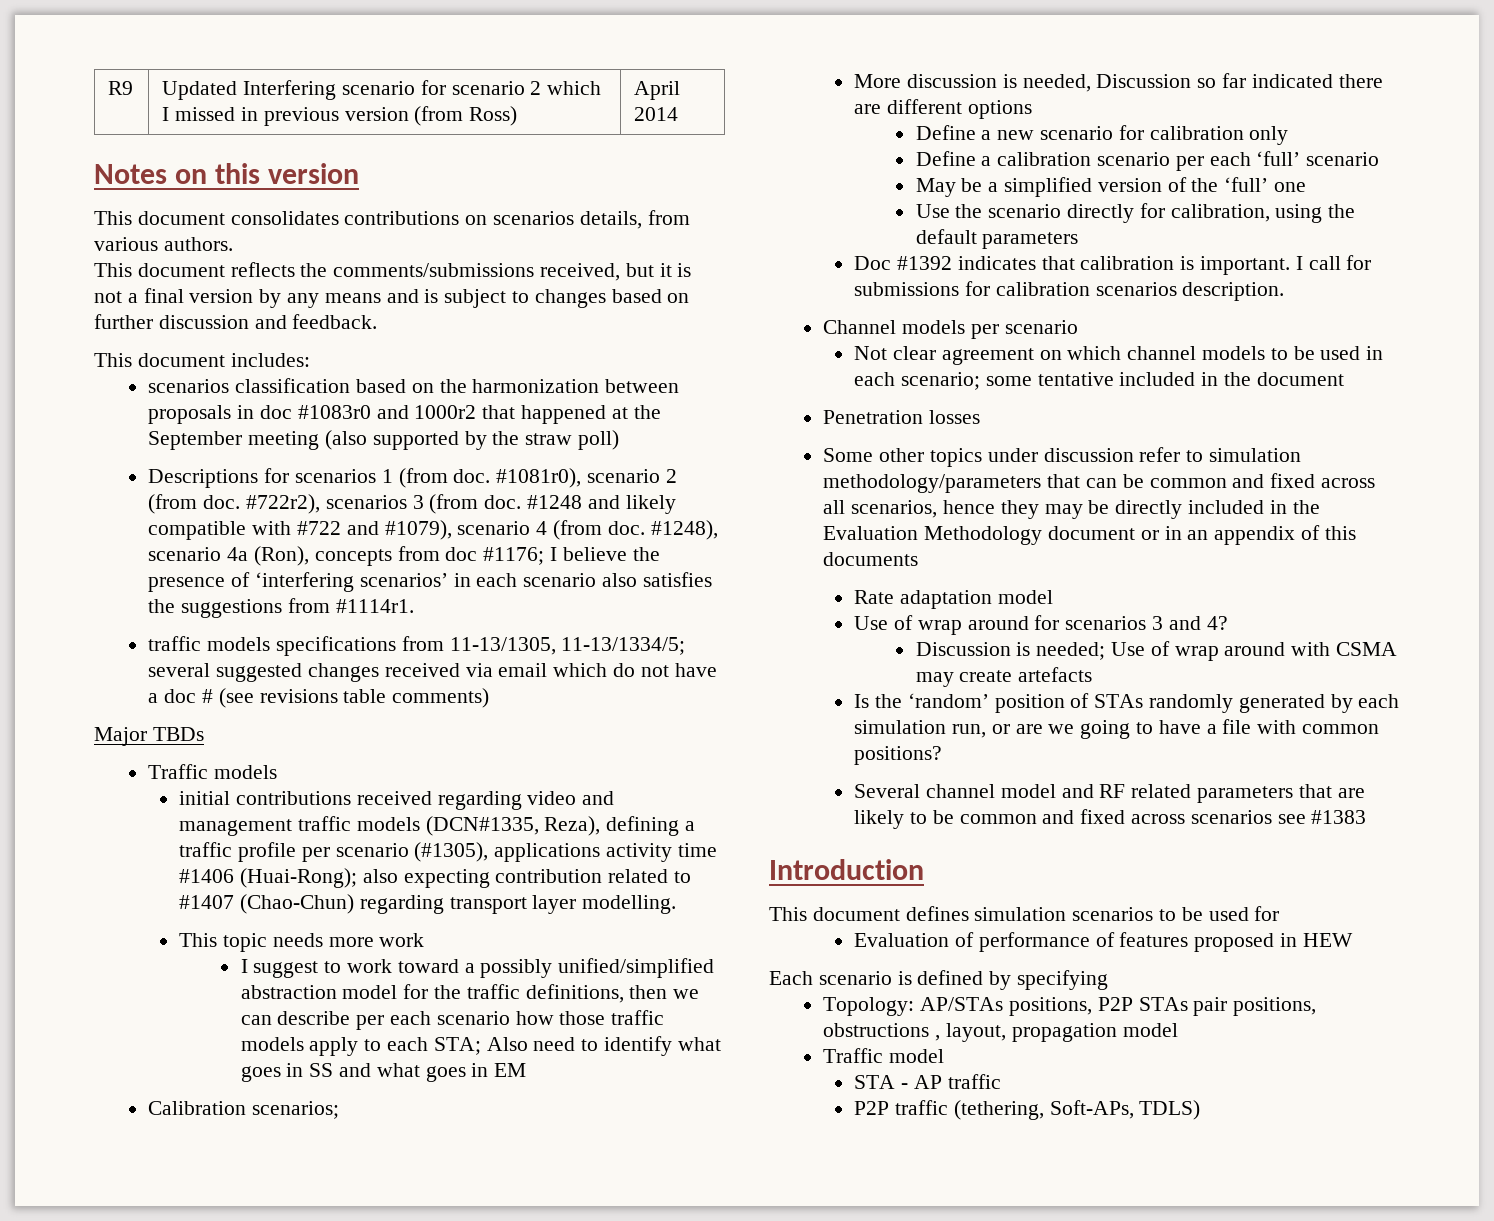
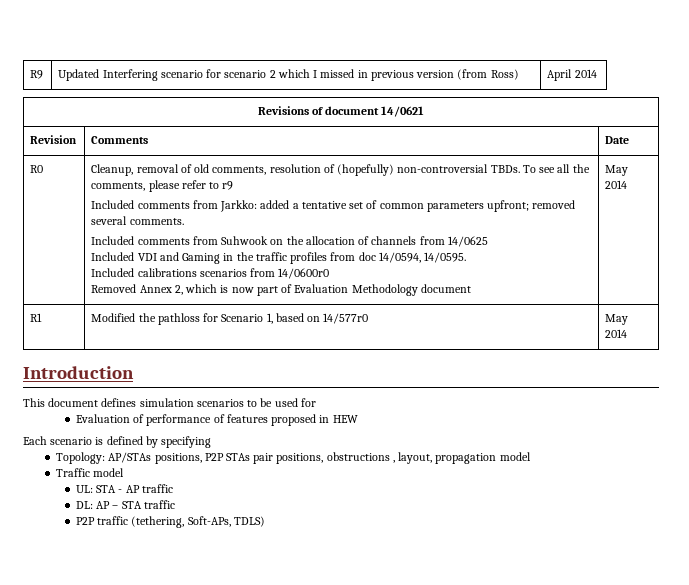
[94,163,360,184] [94,210,690,229] [94,237,233,251] [94,262,692,281] [94,288,690,308] [94,314,378,329] [94,353,310,367] [148,378,680,393] [148,405,661,424] [148,430,620,450] [148,468,677,488] [148,494,676,514] [148,520,718,540] [148,546,660,566] [148,572,712,592] [148,598,414,618] [148,636,686,656] [148,663,717,682] [148,688,490,708] [94,727,204,746] [148,764,278,779] [179,791,615,810] [179,816,695,836] [179,842,717,862] [179,868,691,888] [179,894,677,914] [179,933,425,952] [240,958,715,978] [240,984,700,1003] [240,1010,665,1030] [240,1036,721,1056] [240,1063,527,1082] [148,1101,340,1119] [854,73,1383,92] [854,99,1032,119] [915,125,1289,145] [915,151,1380,171] [915,177,1307,197] [915,203,1356,223] [915,229,1079,249] [854,255,1372,275] [854,281,1285,301] [823,320,1078,339] [854,346,1384,365] [854,372,1344,390] [823,410,981,424] [823,447,1302,467] [823,473,1376,493] [823,500,1320,519] [823,525,1356,545] [823,552,919,566] [854,590,1053,609] [854,615,1228,635] [915,641,1398,661] [915,667,1093,687] [854,693,1400,713] [854,719,1379,739] [854,746,943,765] [854,784,1365,803] [854,809,1367,829] // Notes on this version // This document consolidates contributions on scenarios details, from various authors. // This document reflects the comments/submissions received, but it is not a final version by any means and is subject to changes based on further discussion and feedback. // This document includes: // scenarios classification based on the harmonization between proposals in doc #1083r0 and 1000r2 that happened at the September meeting (also supported by the straw poll) // Descriptions for scenarios 1 (from doc. #1081r0), scenario 2 (from doc. #722r2), scenarios 3 (from doc. #1248 and likely compatible with #722 and #1079), scenario 4 (from doc. #1248), scenario 4a (Ron), concepts from doc #1176; I believe the presence of ‘interfering scenarios’ in each scenario also satisfies the suggestions from #1114r1. // traffic models specifications from 11-13/1305, 11-13/1334/5; several suggested changes received via email which do not have a doc # (see revisions table comments) // Major TBDs // Traffic models // initial contributions received regarding video and management traffic models (DCN#1335, Reza), defining a traffic profile per scenario (#1305), applications activity time #1406 (Huai-Rong); also expecting contribution related to #1407 (Chao-Chun) regarding transport layer modelling. // This topic needs more work // I suggest to work toward a possibly unified/simplified abstraction model for the traffic definitions, then we can describe per each scenario how those traffic models apply to each STA; Also need to identify what goes in SS and what goes in EM // Calibration scenarios; // More discussion is needed, Discussion so far indicated there are different options // Define a new scenario for calibration only // Define a calibration scenario per each ‘full’ scenario // May be a simplified version of the ‘full’ one // Use the scenario directly for calibration, using the default parameters // Doc #1392 indicates that calibration is important. I call for submissions for calibration scenarios description. // Channel models per scenario // Not clear agreement on which channel models to be used in each scenario; some tentative included in the document // Penetration losses // Some other topics under discussion refer to simulation methodology/parameters that can be common and fixed across all scenarios, hence they may be directly included in the Evaluation Methodology document or in an appendix of this documents // Rate adaptation model // Use of wrap around for scenarios 3 and 4? // Discussion is needed; Use of wrap around with CSMA may create artefacts // Is the ‘random’ position of STAs randomly generated by each simulation run, or are we going to have a file with common positions? // Several channel model and RF related parameters that are likely to be common and fixed across scenarios see #1383 -> [257,106,425,117] [30,135,78,144] [91,136,149,144] [605,136,630,144] [30,165,44,173] [91,164,590,176] [91,180,234,192] [91,200,576,212] [91,216,184,225] [91,236,488,247] [91,252,467,264] [91,268,330,279] [91,284,471,296] [605,165,629,176] [605,180,628,189] [30,313,43,322] [91,313,369,325] [605,314,629,325] [605,329,628,338] // Revisions of document 14/0621 // Revision | Comments | Date // R0 | Cleanup, removal of old comments, resolution of (hopefully) non-controversial TBDs. To see all the comments, please refer to r9 // Included comments from Jarkko: added a tentative set of common parameters upfront; removed several comments. // Included comments from Suhwook on the allocation of channels from 14/0625 // Included VDI and Gaming in the traffic profiles from doc 14/0594, 14/0595. // Included calibrations scenarios from 14/0600r0 // Removed Annex 2, which is now part of Evaluation Methodology document | May 2014 // R1 | Modified the pathloss for Scenario 1, based on 14/577r0 | May 2014
(945, 1056) none -> [75,485,93,493] UL:
(1001, 1081) none -> [75,500,175,509] // DL: AP – STA traffic

